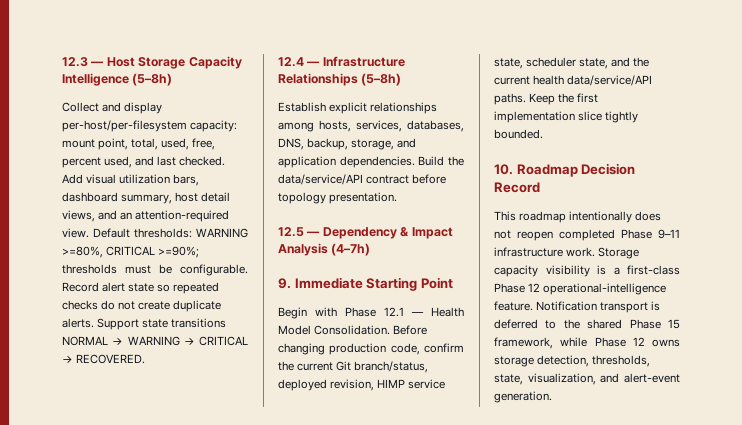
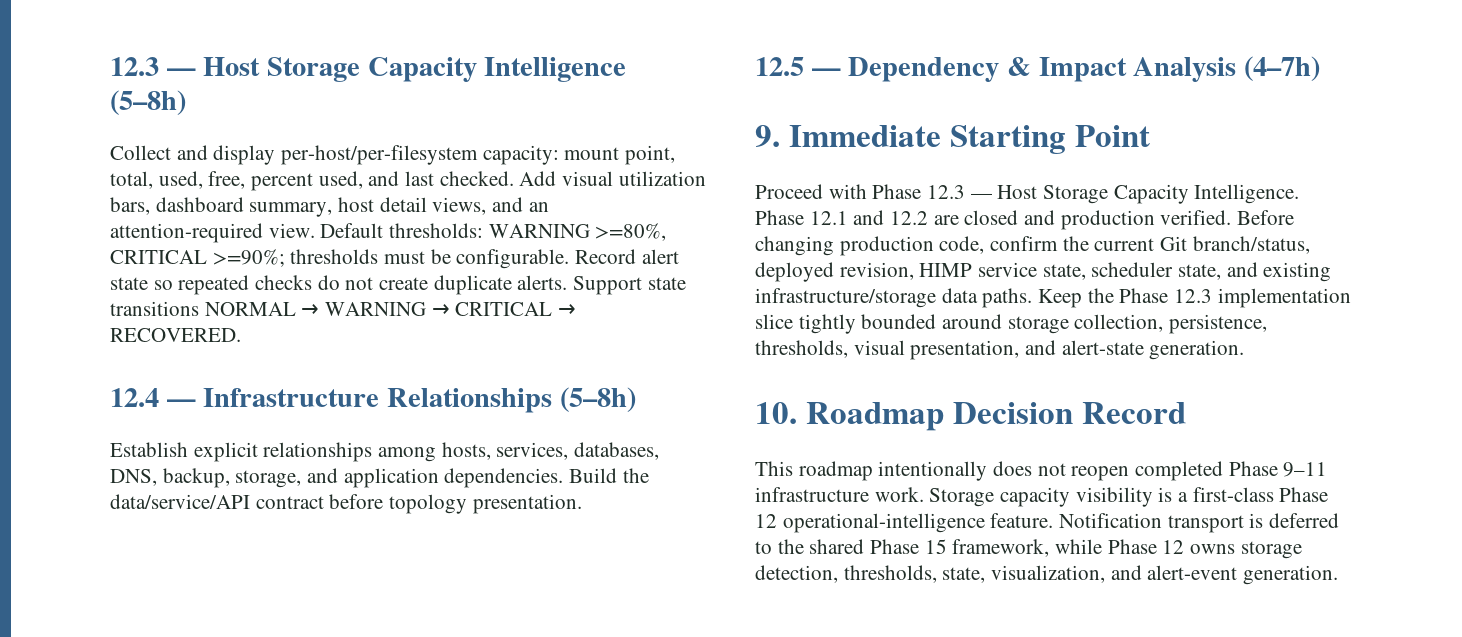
[278,307,307,319] Begin -> [755,184,823,199] Proceed
[384,307,464,317] [278,325,391,335] 12.1 — Health Model Consolidation. -> [927,184,1300,204] [755,210,1232,230] 12.3 — Host Storage Capacity Intelligence. Phase 12.1 and 12.2 are closed and production verified.
[633,57,650,67] [494,75,653,86] the current health data/service/API -> [1263,262,1332,282] [755,288,978,308] existing infrastructure/storage data
[577,93,599,103] first -> [1119,288,1213,303] Phase 12.3
[494,129,543,139] bounded. -> [861,314,1268,334] [755,340,1245,360] bounded around storage collection, persistence, thresholds, visual presentation, and alert-state generation.

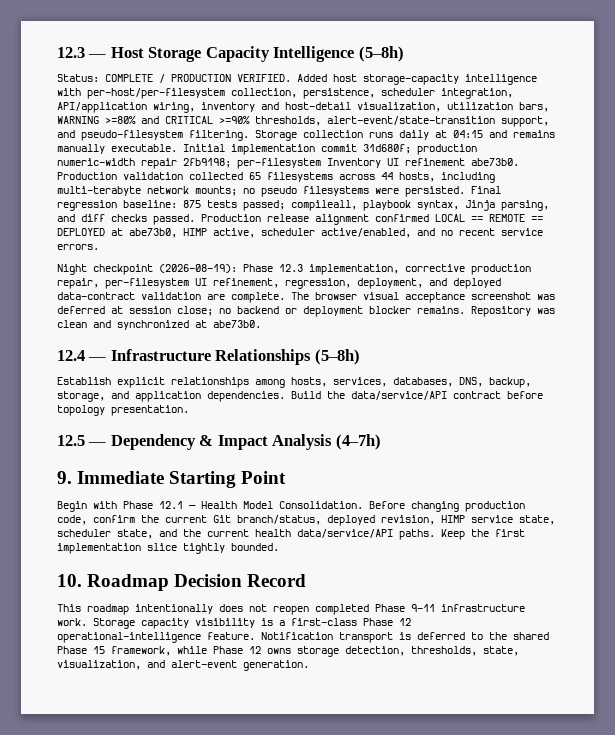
[110,145,676,165] [110,171,706,191] [110,197,549,217] [110,223,667,243] [110,249,679,269] [110,275,686,295] [110,301,577,316] [110,328,241,342] Collect and display per-host/per-filesystem capacity: mount point, total, used, free, percent used, and last checked. Add visual utilization bars, dashboard summary, host detail views, and an attention-required view. Default thresholds: WARNING >=80%, CRITICAL >=90%; thresholds must be configurable. Record alert state so repeated checks do not create duplicate alerts. Support state transitions NORMAL → WARNING → CRITICAL → RECOVERED. -> [57,74,537,85] [57,88,513,99] [57,102,549,113] [57,116,549,127] [57,130,555,141] [57,144,477,155] [57,158,519,169] [57,172,495,183] [57,186,501,197] [57,200,549,211] [57,214,543,225] [57,228,543,238] [57,244,99,250] [57,264,531,275] [57,278,501,289] [57,292,555,303] [57,306,555,317] [57,320,261,330] Status: COMPLETE / PRODUCTION VERIFIED. Added host storage-capacity intelligence with per-host/per-filesystem collection, persistence, scheduler integration, API/application wiring, inventory and host-detail visualization, utilization bars, WARNING >=80% and CRITICAL >=90% thresholds, alert-event/state-transition support, and pseudo-filesystem filtering. Storage collection runs daily at 04:15 and remains manually executable. Initial implementation commit 31d680f; production numeric-width repair 2fb9198; per-filesystem Inventory UI refinement abe73b0. Production validation collected 65 filesystems across 44 hosts, including multi-terabyte network mounts; no pseudo filesystems were persisted. Final regression baseline: 875 tests passed; compileall, playbook syntax, Jinja parsing, and diff checks passed. Production release alignment confirmed LOCAL == REMOTE == DEPLOYED at abe73b0, HIMP active, scheduler active/enabled, and no recent service errors. // Night checkpoint (2026-08-19): Phase 12.3 implementation, corrective production repair, per-filesystem UI refinement, regression, deployment, and deployed data-contract validation are complete. The browser visual acceptance screenshot was deferred at session close; no backend or deployment blocker remains. Repository was clean and synchronized at abe73b0.
[755,184,823,199] Proceed -> [57,501,87,512] Begin
[927,184,1300,204] [755,210,1232,230] 12.3 — Host Storage Capacity Intelligence. Phase 12.1 and 12.2 are closed and production verified. -> [159,501,363,509] 12.1 — Health Model Consolidation.
[1263,262,1332,282] [755,288,978,308] existing infrastructure/storage data -> [183,529,393,538] the current health data/service/API
[1119,288,1213,303] Phase 12.3 -> [495,529,525,537] first
[861,314,1268,334] [755,340,1245,360] bounded around storage collection, persistence, thresholds, visual presentation, and alert-state generation. -> [231,543,279,551] bounded.

